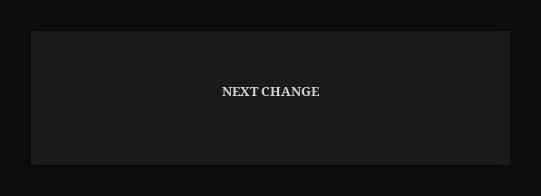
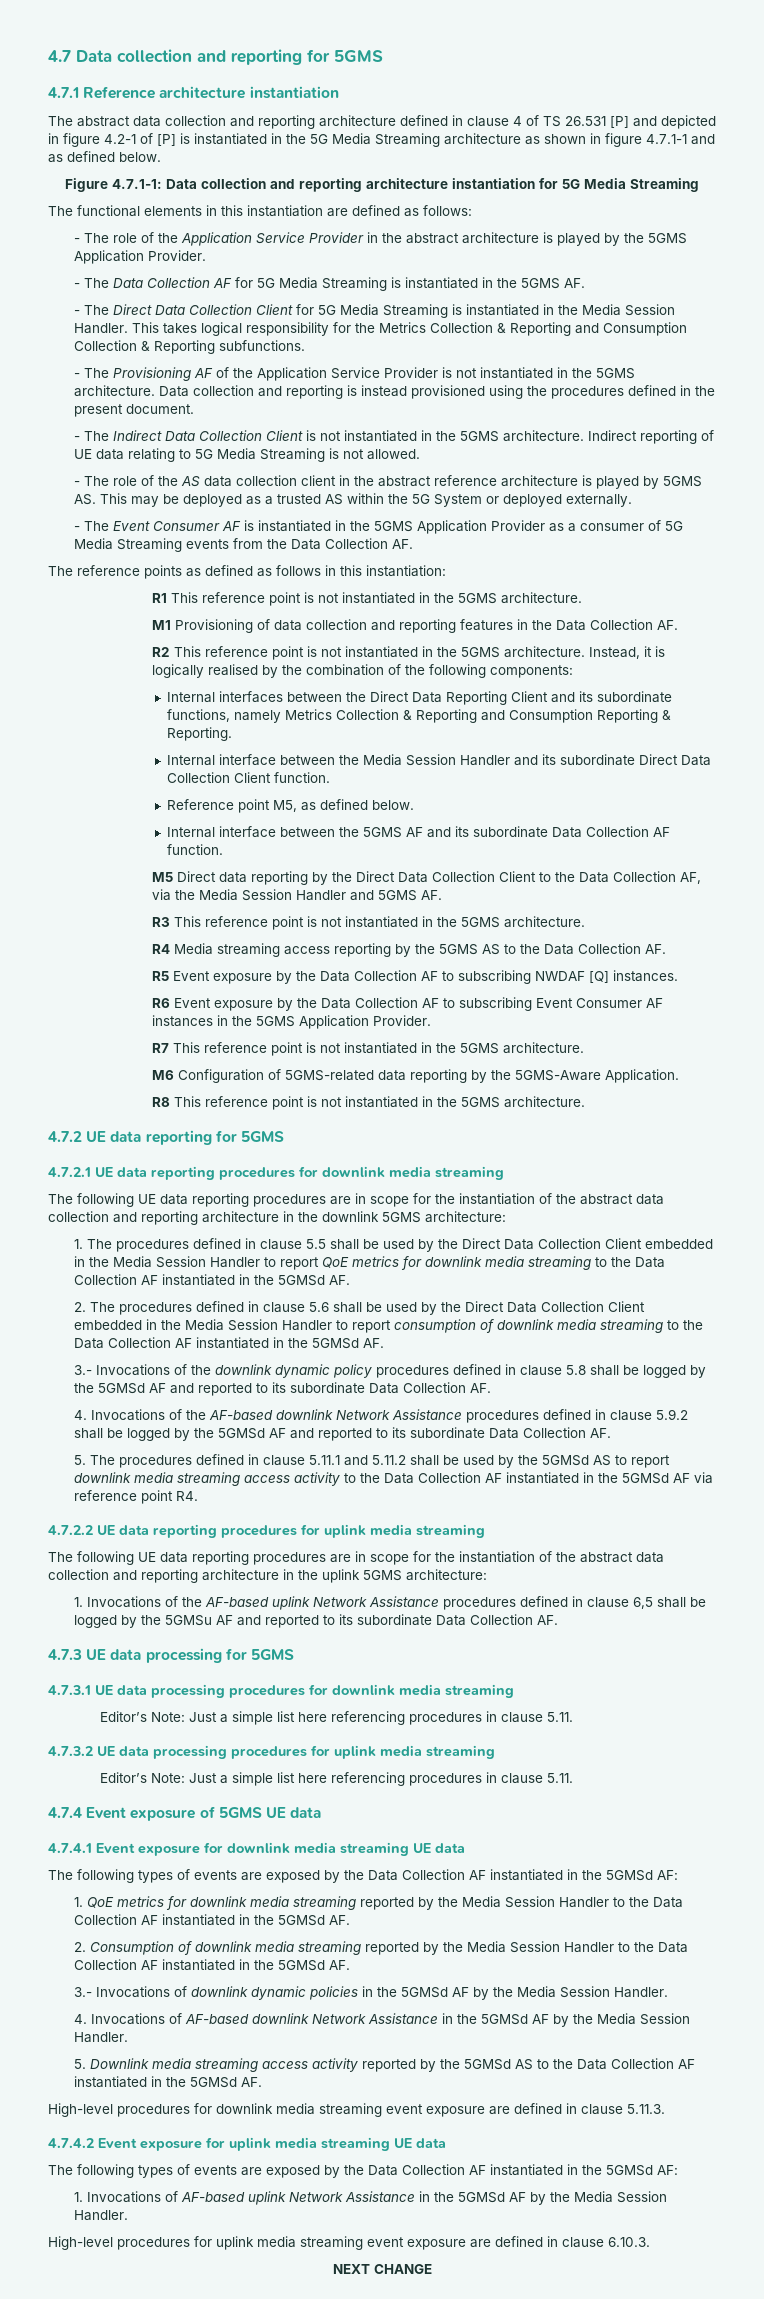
(221, 91) none -> [48,49,383,65] [48,86,339,99] [48,115,716,129] [48,133,715,147] [48,151,161,163] [65,178,699,192] [48,205,472,217] [74,232,688,246] [74,250,207,264] [74,277,586,291] [74,304,676,318] [74,322,688,336] [74,340,306,354] [74,367,636,381] [74,385,716,399] [74,404,195,417] [74,430,715,444] [74,448,421,462] [74,475,703,489] [74,493,633,507] [74,520,684,534] [74,538,414,552] [48,565,446,579] [152,592,583,606] [152,619,679,633] [152,646,666,660] [152,664,574,678] [167,691,673,705] [167,709,672,723] [167,727,233,741] [167,754,712,766] [167,772,331,783] [167,799,415,813] [167,826,671,838] [167,844,224,855] [152,871,702,885] [152,889,443,901] [152,916,586,930] [152,943,667,957] [152,970,679,984] [152,997,664,1011] [152,1015,432,1029] [152,1042,585,1056] [152,1069,680,1083] [152,1096,586,1110] [48,1130,284,1145] [48,1166,504,1180] [48,1193,664,1207] [48,1211,506,1225] [74,1238,714,1252] [74,1256,666,1270] [74,1274,351,1286] [74,1301,646,1315] [74,1319,704,1333] [74,1337,385,1349] [74,1364,707,1378] [74,1382,492,1396] [74,1409,689,1423] [74,1427,612,1441] [74,1454,671,1468] [74,1472,714,1486] [74,1490,199,1504] [48,1524,485,1538] [48,1551,664,1565] [48,1569,487,1583] [74,1596,707,1610] [74,1614,559,1628] [48,1648,294,1663] [48,1684,514,1698] [100,1711,574,1725] [48,1745,495,1759] [100,1772,574,1786] [48,1806,322,1821] [48,1842,465,1856] [48,1869,678,1883] [74,1896,684,1910] [74,1914,351,1926] [74,1941,689,1955] [74,1959,351,1971] [74,1986,669,2000] [74,2013,691,2027] [74,2032,129,2043] [74,2058,696,2072] [74,2076,263,2088] [48,2103,665,2117] [48,2137,446,2151] [48,2164,678,2178] [74,2191,668,2205] [74,2210,129,2221] [48,2236,650,2250] 4.7 Data collection and reporting for 5GMS // 4.7.1 Reference architecture instantiation // The abstract data collection and reporting architecture defined in clause 4 of TS 26.531 [P] and depicted in figure 4.2-1 of [P] is instantiated in the 5G Media Streaming architecture as shown in figure 4.7.1-1 and as defined below. // Figure 4.7.1-1: Data collection and reporting architecture instantiation for 5G Media Streaming // The functional elements in this instantiation are defined as follows: // - The role of the Application Service Provider in the abstract architecture is played by the 5GMS Application Provider. // - The Data Collection AF for 5G Media Streaming is instantiated in the 5GMS AF. // - The Direct Data Collection Client for 5G Media Streaming is instantiated in the Media Session Handler. This takes logical responsibility for the Metrics Collection & Reporting and Consumption Collection & Reporting subfunctions. // - The Provisioning AF of the Application Service Provider is not instantiated in the 5GMS architecture. Data collection and reporting is instead provisioned using the procedures defined in the present document. // - The Indirect Data Collection Client is not instantiated in the 5GMS architecture. Indirect reporting of UE data relating to 5G Media Streaming is not allowed. // - The role of the AS data collection client in the abstract reference architecture is played by 5GMS AS. This may be deployed as a trusted AS within the 5G System or deployed externally. // - The Event Consumer AF is instantiated in the 5GMS Application Provider as a consumer of 5G Media Streaming events from the Data Collection AF. // The reference points as defined as follows in this instantiation: // R1 This reference point is not instantiated in the 5GMS architecture. // M1 Provisioning of data collection and reporting features in the Data Collection AF. // R2 This reference point is not instantiated in the 5GMS architecture. Instead, it is logically realised by the combination of the following components: // Internal interfaces between the Direct Data Reporting Client and its subordinate functions, namely Metrics Collection & Reporting and Consumption Reporting & Reporting. // Internal interface between the Media Session Handler and its subordinate Direct Data Collection Client function. // Reference point M5, as defined below. // Internal interface between the 5GMS AF and its subordinate Data Collection AF function. // M5 Direct data reporting by the Direct Data Collection Client to the Data Collection AF, via the Media Session Handler and 5GMS AF. // R3 This reference point is not instantiated in the 5GMS architecture. // R4 Media streaming access reporting by the 5GMS AS to the Data Collection AF. // R5 Event exposure by the Data Collection AF to subscribing NWDAF [Q] instances. // R6 Event exposure by the Data Collection AF to subscribing Event Consumer AF instances in the 5GMS Application Provider. // R7 This reference point is not instantiated in the 5GMS architecture. // M6 Configuration of 5GMS-related data reporting by the 5GMS-Aware Application. // R8 This reference point is not instantiated in the 5GMS architecture. // 4.7.2 UE data reporting for 5GMS // 4.7.2.1 UE data reporting procedures for downlink media streaming // The following UE data reporting procedures are in scope for the instantiation of the abstract data collection and reporting architecture in the downlink 5GMS architecture: // 1. The procedures defined in clause 5.5 shall be used by the Direct Data Collection Client embedded in the Media Session Handler to report QoE metrics for downlink media streaming to the Data Collection AF instantiated in the 5GMSd AF. // 2. The procedures defined in clause 5.6 shall be used by the Direct Data Collection Client embedded in the Media Session Handler to report consumption of downlink media streaming to the Data Collection AF instantiated in the 5GMSd AF. // 3.- Invocations of the downlink dynamic policy procedures defined in clause 5.8 shall be logged by the 5GMSd AF and reported to its subordinate Data Collection AF. // 4. Invocations of the AF-based downlink Network Assistance procedures defined in clause 5.9.2 shall be logged by the 5GMSd AF and reported to its subordinate Data Collection AF. // 5. The procedures defined in clause 5.11.1 and 5.11.2 shall be used by the 5GMSd AS to report downlink media streaming access activity to the Data Collection AF instantiated in the 5GMSd AF via reference point R4. // 4.7.2.2 UE data reporting procedures for uplink media streaming // The following UE data reporting procedures are in scope for the instantiation of the abstract data collection and reporting architecture in the uplink 5GMS architecture: // 1. Invocations of the AF-based uplink Network Assistance procedures defined in clause 6,5 shall be logged by the 5GMSu AF and reported to its subordinate Data Collection AF. // 4.7.3 UE data processing for 5GMS // 4.7.3.1 UE data processing procedures for downlink media streaming // Editor’s Note: Just a simple list here referencing procedures in clause 5.11. // 4.7.3.2 UE data processing procedures for uplink media streaming // Editor’s Note: Just a simple list here referencing procedures in clause 5.11. // 4.7.4 Event exposure of 5GMS UE data // 4.7.4.1 Event exposure for downlink media streaming UE data // The following types of events are exposed by the Data Collection AF instantiated in the 5GMSd AF: // 1. QoE metrics for downlink media streaming reported by the Media Session Handler to the Data Collection AF instantiated in the 5GMSd AF. // 2. Consumption of downlink media streaming reported by the Media Session Handler to the Data Collection AF instantiated in the 5GMSd AF. // 3.- Invocations of downlink dynamic policies in the 5GMSd AF by the Media Session Handler. // 4. Invocations of AF-based downlink Network Assistance in the 5GMSd AF by the Media Session Handler. // 5. Downlink media streaming access activity reported by the 5GMSd AS to the Data Collection AF instantiated in the 5GMSd AF. // High-level procedures for downlink media streaming event exposure are defined in clause 5.11.3. // 4.7.4.2 Event exposure for uplink media streaming UE data // The following types of events are exposed by the Data Collection AF instantiated in the 5GMSd AF: // 1. Invocations of AF-based uplink Network Assistance in the 5GMSd AF by the Media Session Handler. // High-level procedures for uplink media streaming event exposure are defined in clause 6.10.3. //

